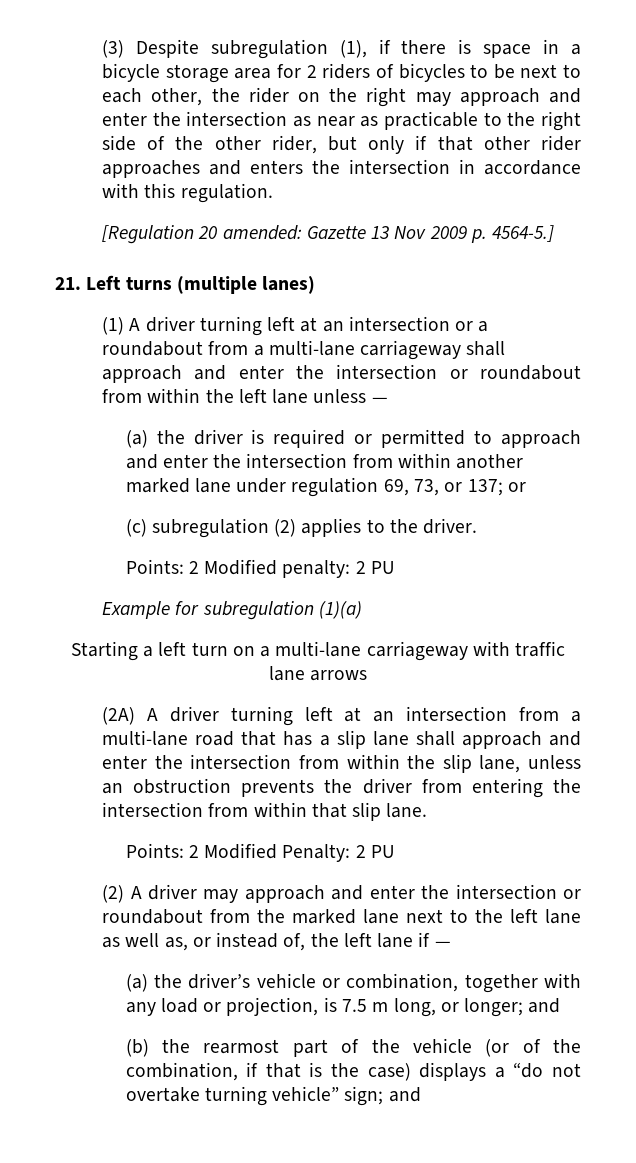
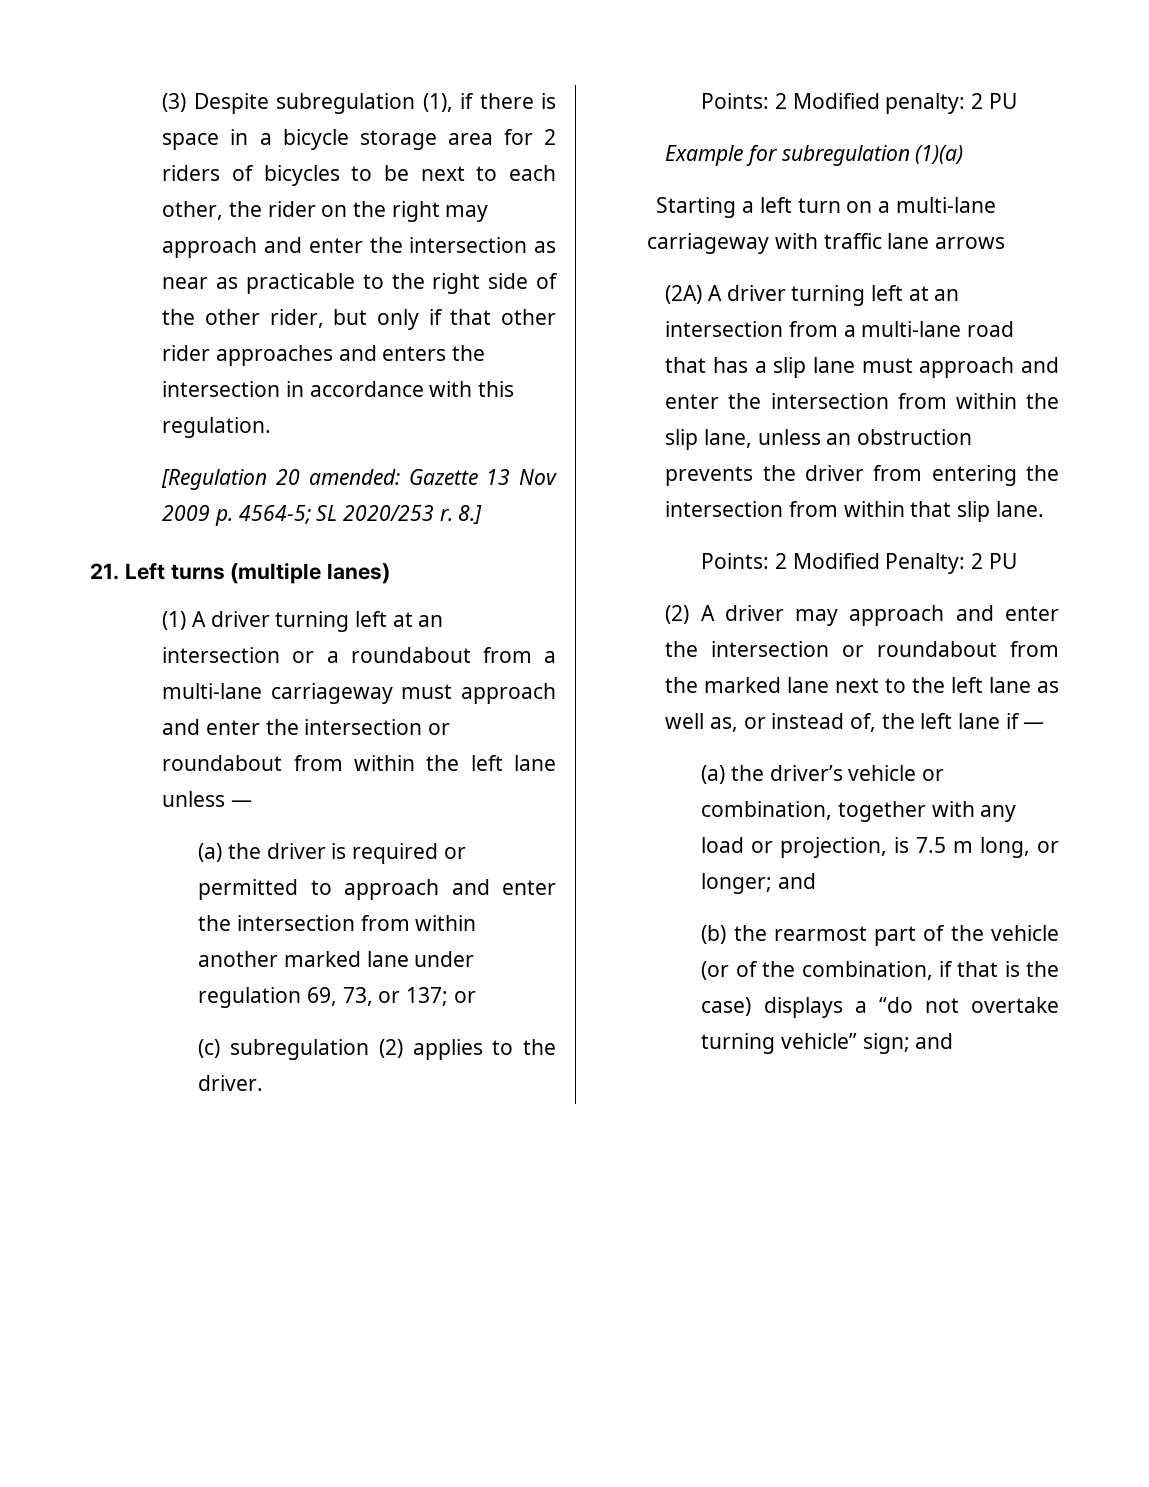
[492,225,555,242] 4564-5.] -> [238,505,483,524] 4564-5; SL 2020/253 r. 8.]
[466,341,506,356] shall -> [401,684,453,699] must
[415,731,455,746] shall -> [861,358,913,373] must

